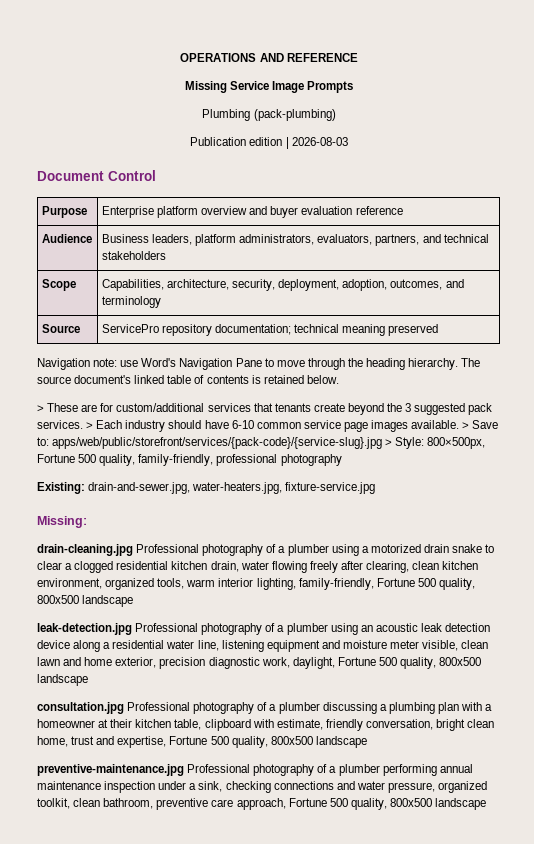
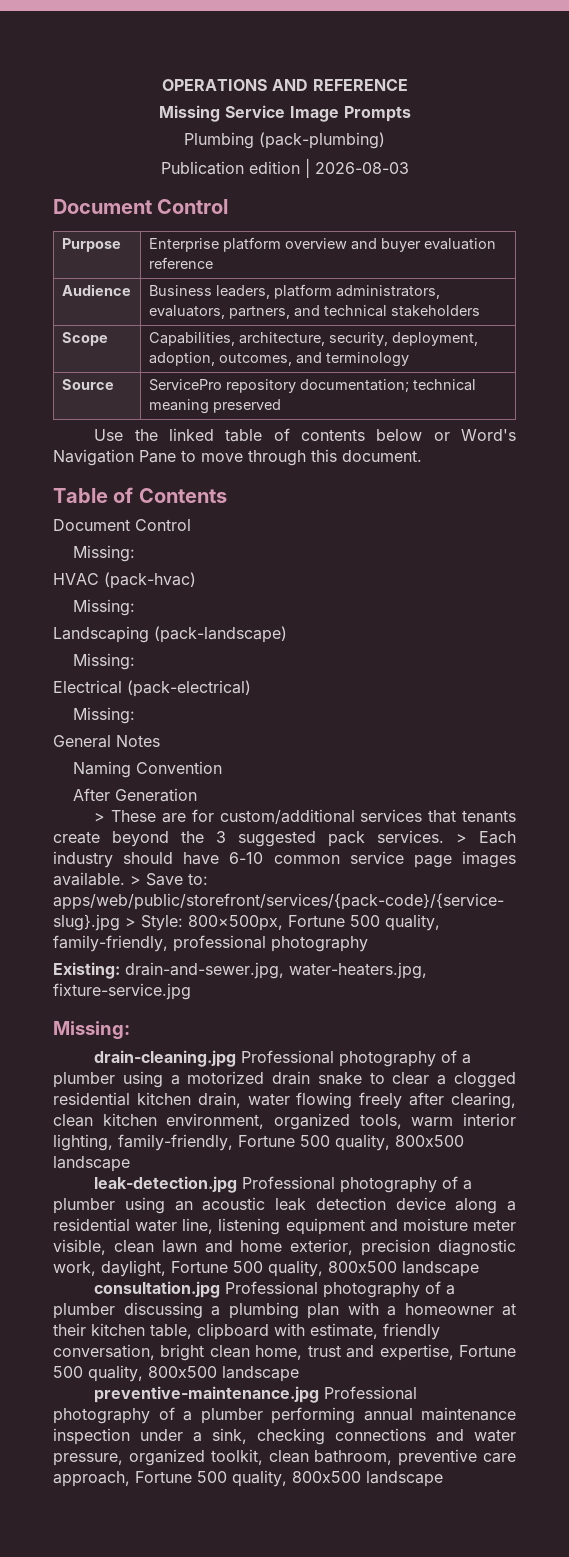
[37,358,139,370] Navigation note: use -> [94,428,450,442] Use the linked table of contents below or
[347,358,481,370] [37,375,339,384] the heading hierarchy. The source document's linked table of contents is retained below. -> [311,449,422,462] [53,487,227,503] [53,519,191,531] [73,545,136,562] [53,572,196,589] [73,599,136,616] [53,626,287,643] [73,653,136,670] [53,680,251,697] [73,707,136,724] [53,735,160,748] [73,761,223,778] [73,788,198,802] this document. // Table of Contents // Document Control // Missing: // HVAC (pack-hvac) // Missing: // Landscaping (pack-landscape) // Missing: // Electrical (pack-electrical) // Missing: // General Notes // Naming Convention // After Generation

